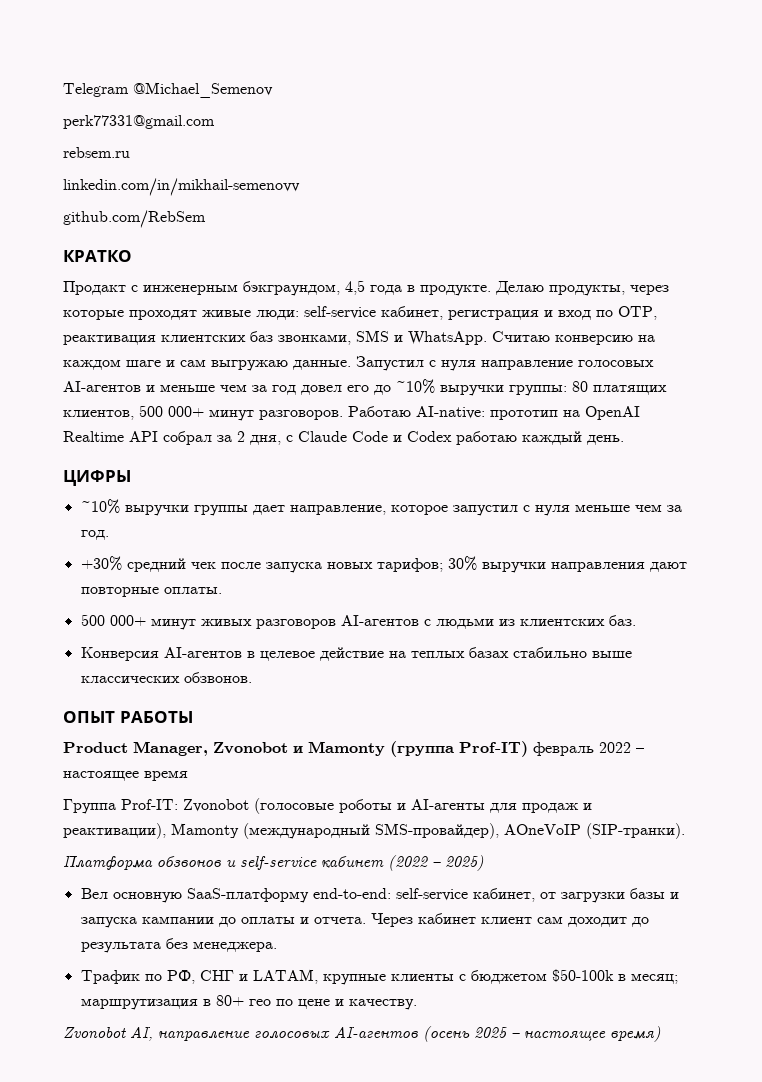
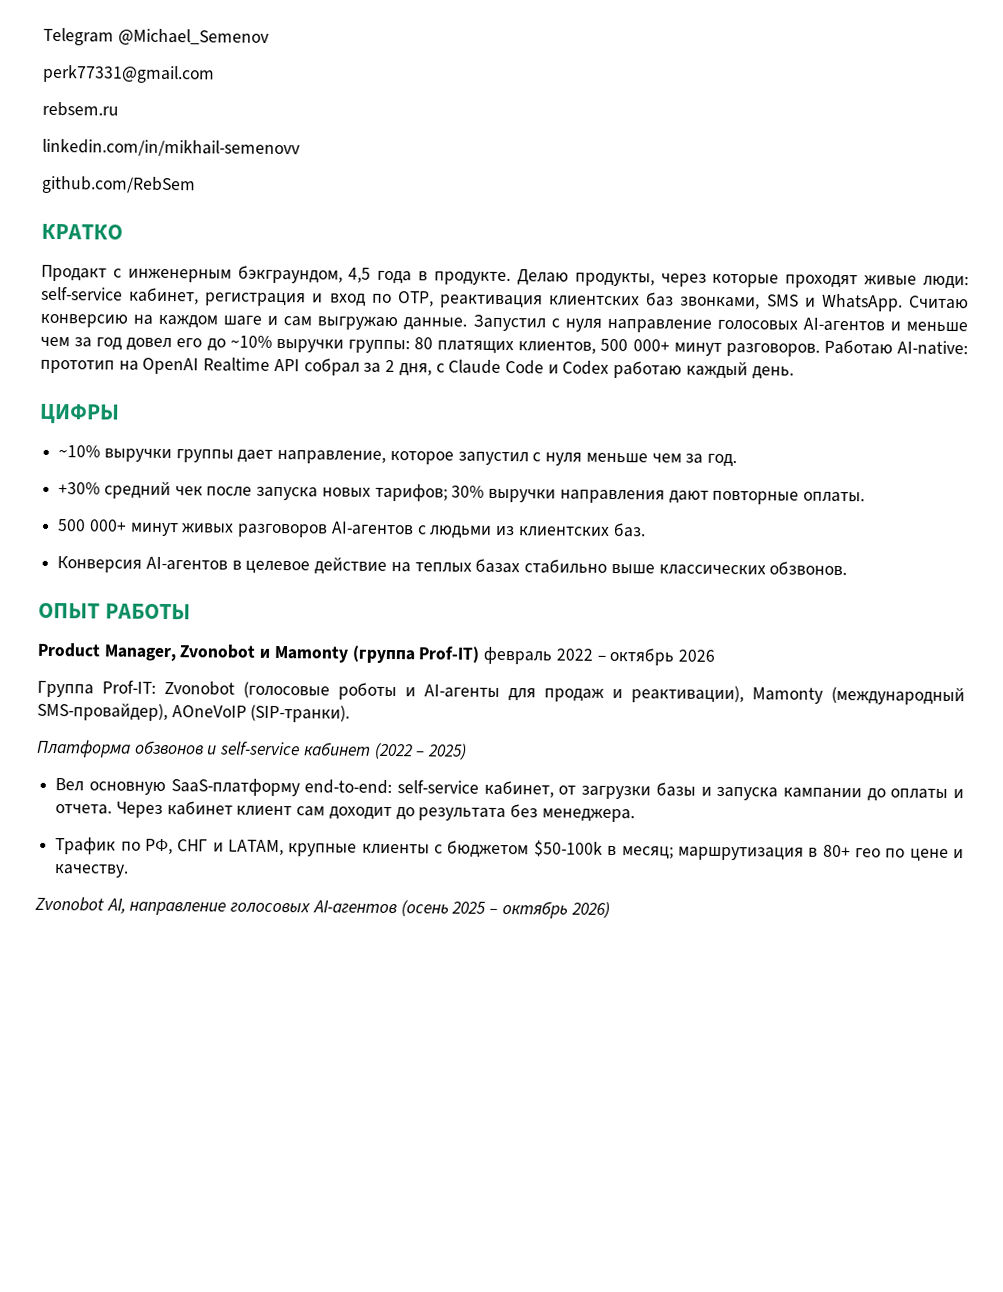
[63,770,188,781] настоящее время -> [609,647,715,666] октябрь 2026
[524,1026,661,1042] настоящее время) -> [501,901,610,919] октябрь 2026)

